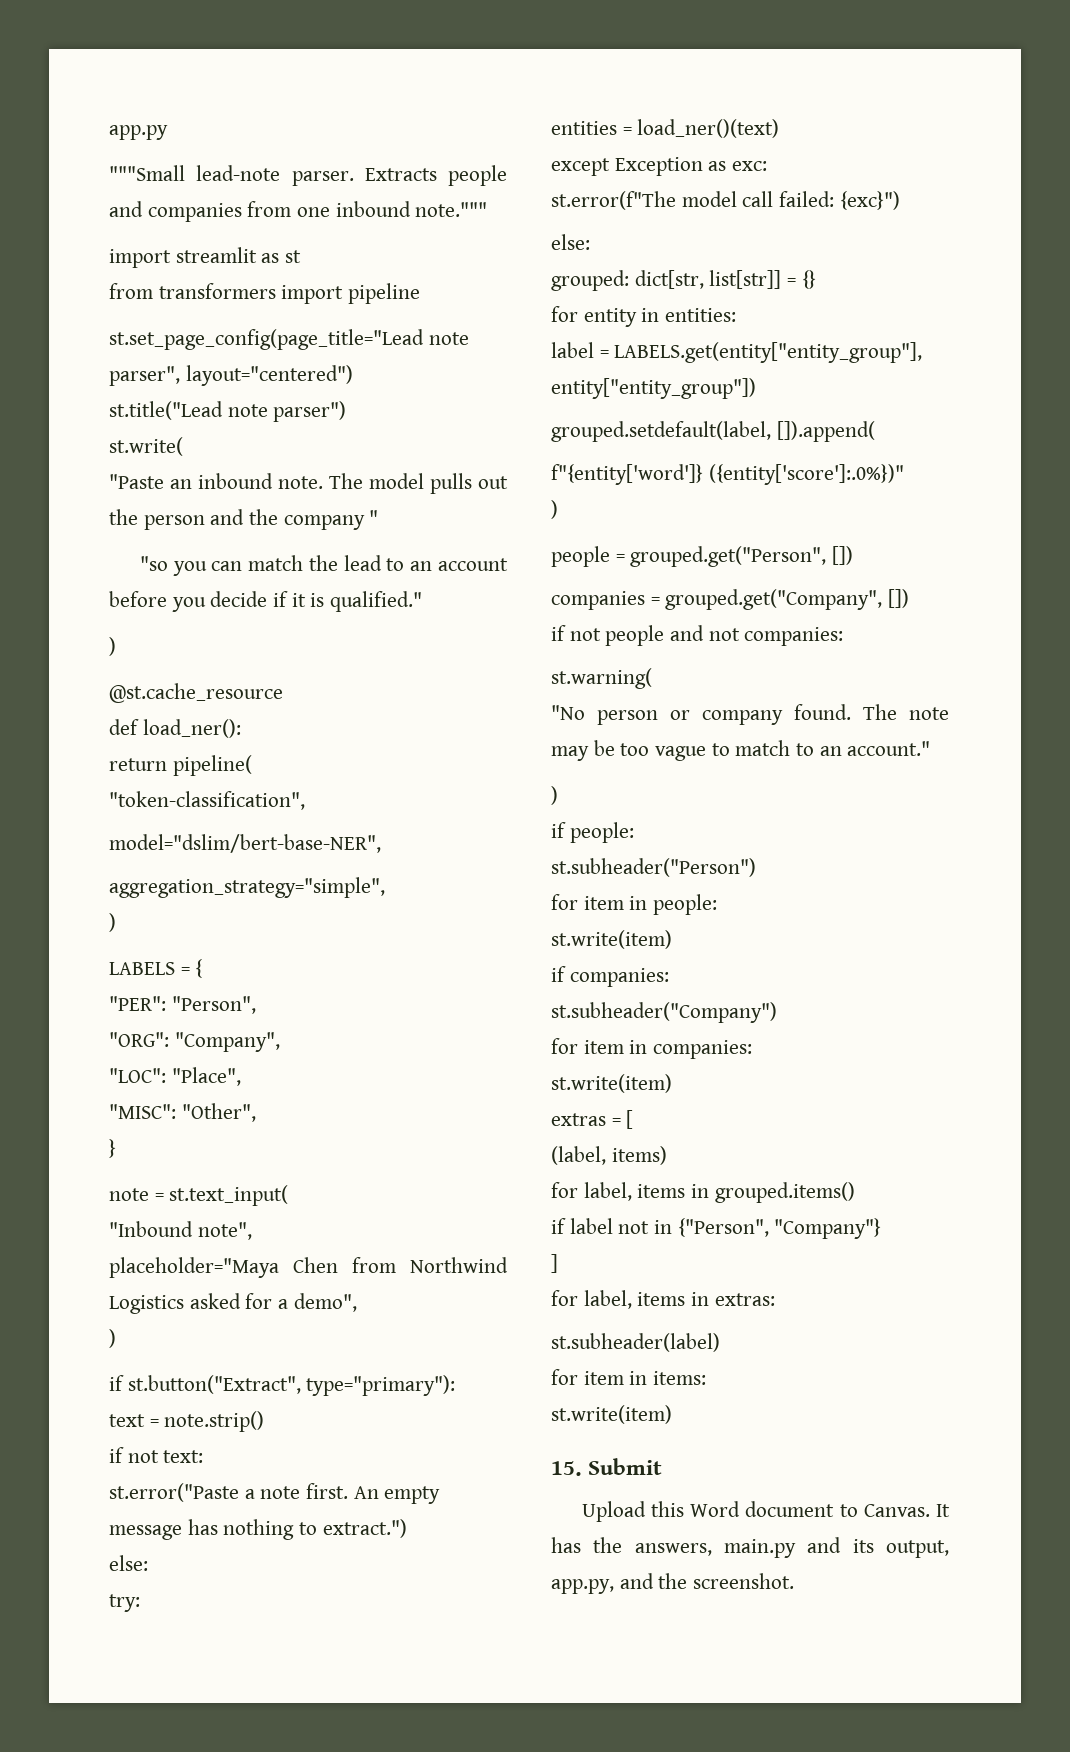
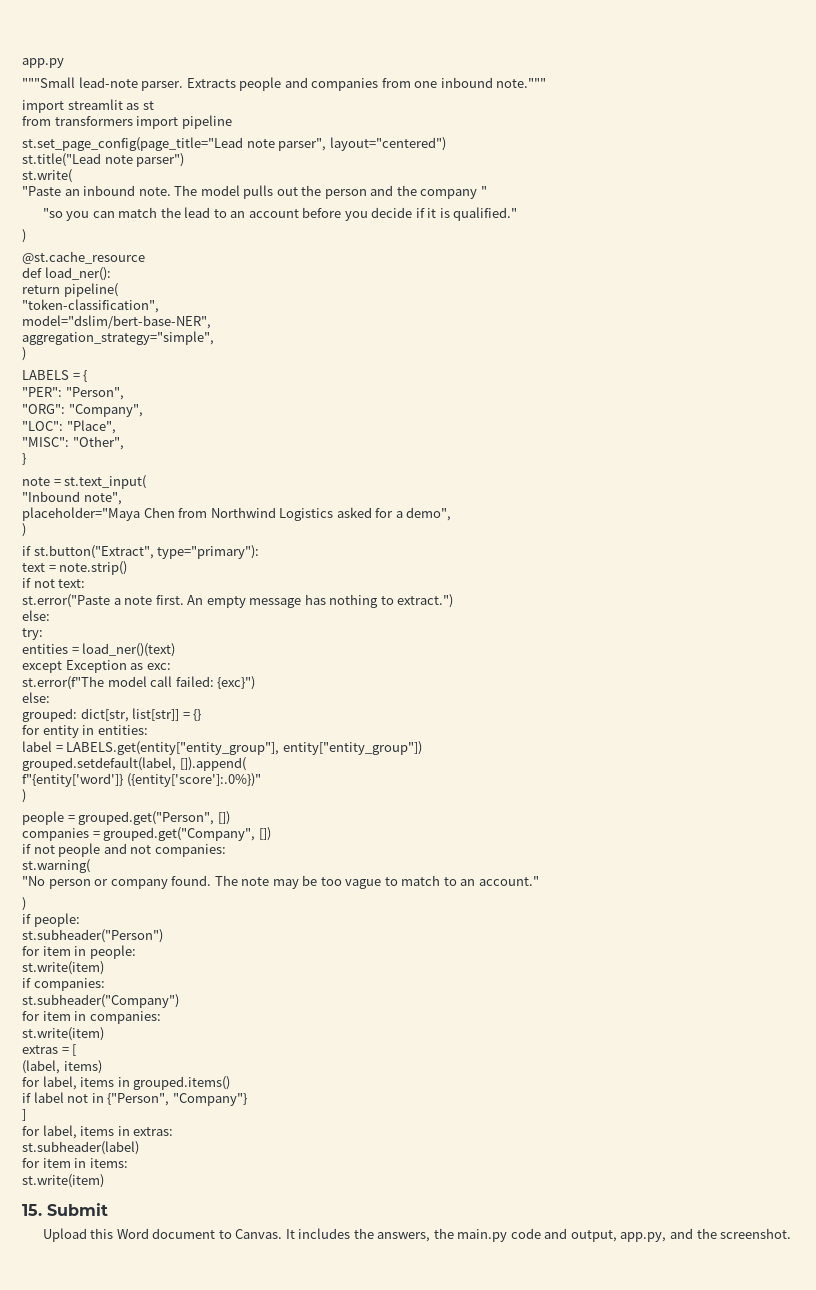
[551,1537,581,1553] has -> [298,1228,351,1239] includes
[724,1537,874,1558] main.py and its -> [433,1228,568,1242] the main.py code and

